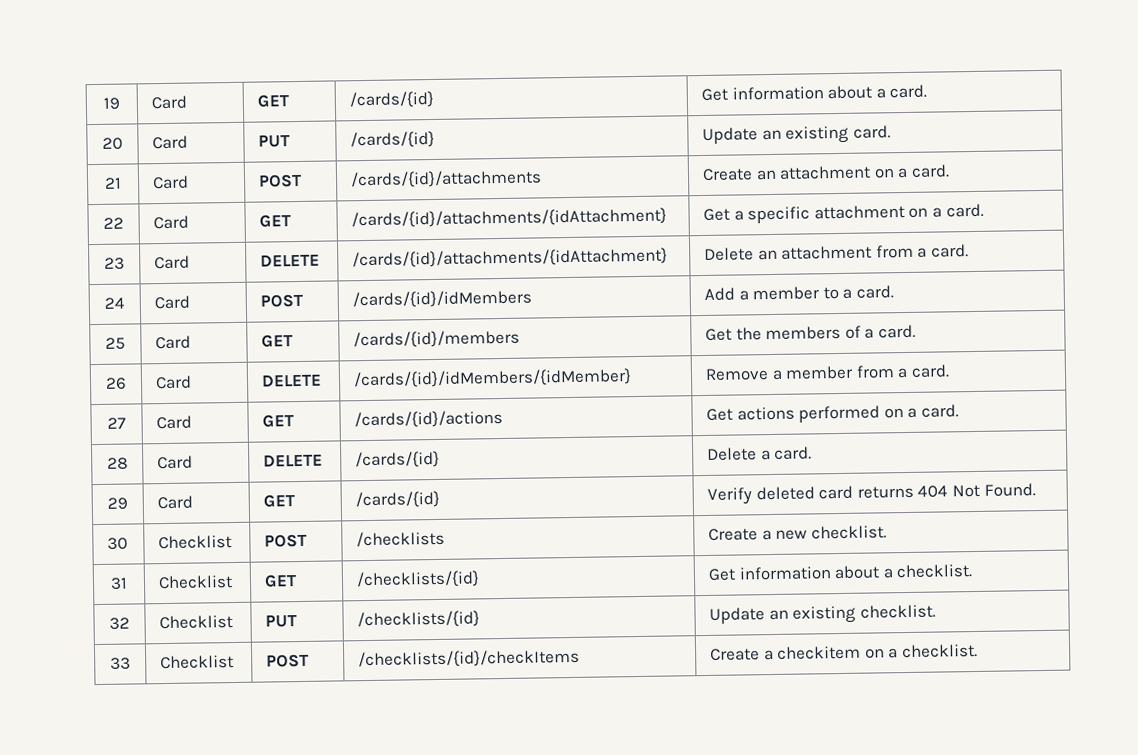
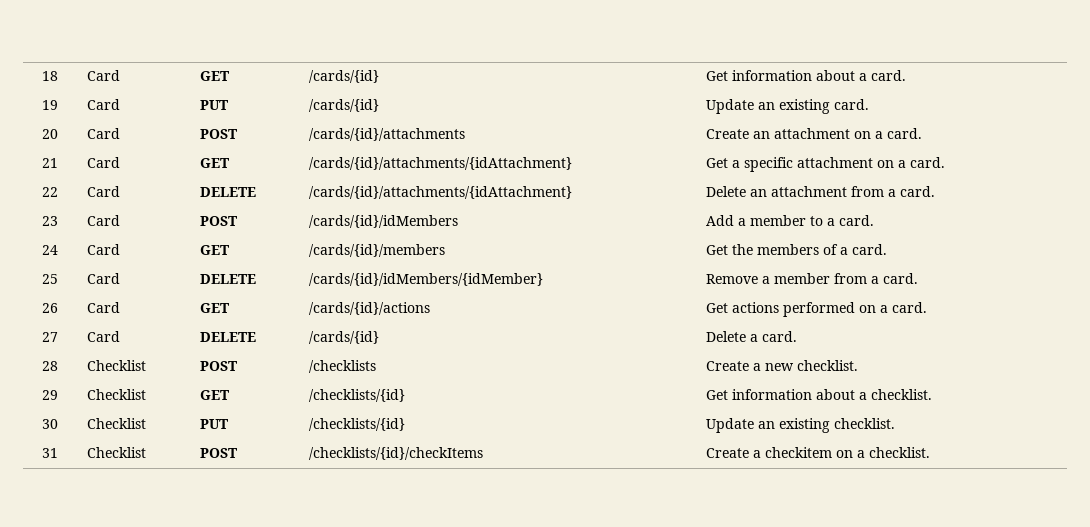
[103,97,120,110] 19 -> [42,71,58,81] 18
[102,137,123,150] 20 -> [42,100,58,110] 19
[104,177,122,189] 21 -> [42,129,58,139] 20
[103,217,124,229] 22 -> [42,158,58,168] 21
[104,257,125,270] 23 -> [42,187,58,197] 22
[104,297,125,309] 24 -> [42,216,58,226] 23
[105,337,126,350] 25 -> [42,245,58,255] 24
[105,377,127,390] 26 -> [42,274,58,284] 25
[107,417,126,429] 27 -> [42,303,58,313] 26
[107,457,128,470] 28 -> [42,332,58,342] 27
[107,497,128,510] [157,495,194,510] [263,494,296,508] [355,490,441,509] [707,483,1036,505] [107,537,129,550] 29 | Card | GET | /cards/{id} | Verify deleted card returns 404 Not Found. // 30 -> [42,361,58,371] 28
[110,577,128,590] 31 -> [42,390,58,400] 29
[109,617,130,630] 32 -> [42,419,58,429] 30
[110,657,131,670] 33 -> [42,448,58,458] 31

